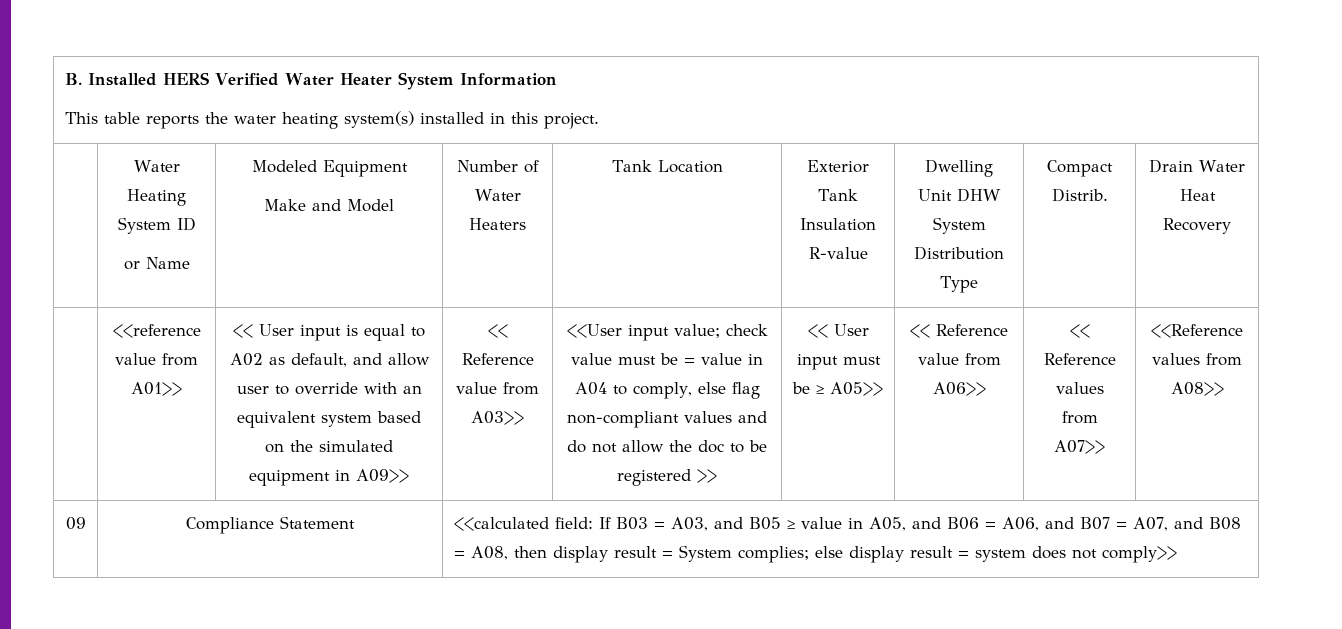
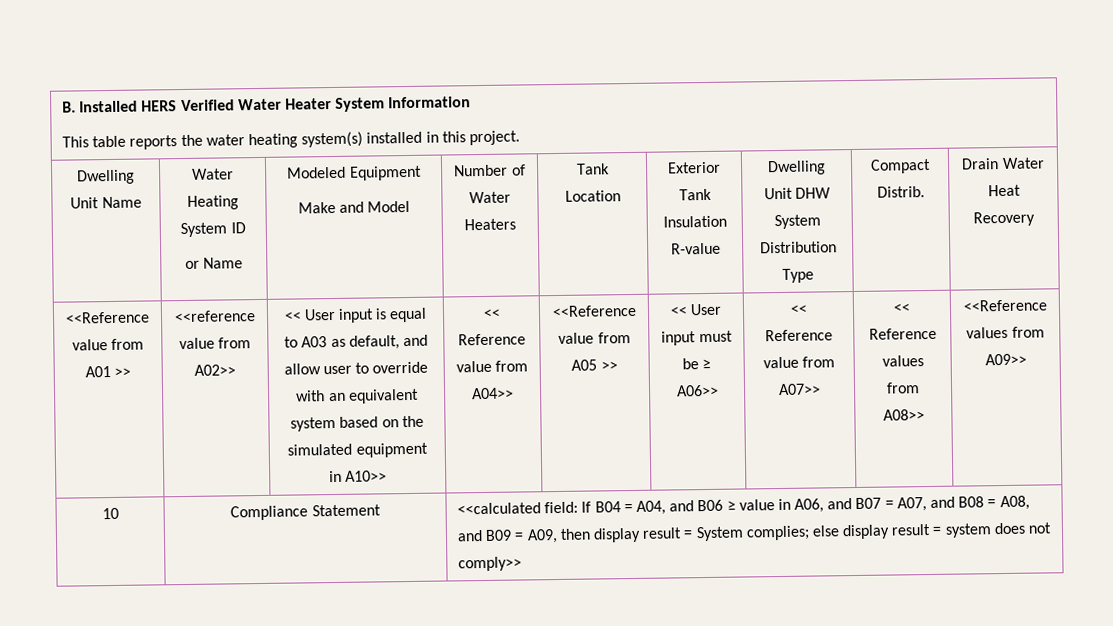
(599, 121) none -> [77,169,135,185] [70,196,142,209] Dwelling Unit Name
(1231, 226) none -> [65,311,150,324] [71,338,145,351] [84,365,132,378] <<Reference value from A01 >>
[131,382,182,396] A01>> -> [194,364,237,376] A02>>
[229,353,263,366] A02 -> [301,336,328,348] A03
[356,469,409,483] [487,324,508,338] [461,353,534,365] [456,382,539,395] [471,411,524,425] [566,324,768,341] [571,353,763,365] [574,382,760,399] [567,411,767,428] [567,440,767,453] [617,469,691,486] A09>> | << Reference value from A03>> | <<User input value; check value must be = value in A04 to comply, else flag non-compliant values and do not allow the doc to be registered -> [345,470,388,482] [482,308,501,318] [458,333,526,346] [455,360,529,373] [472,387,514,400] [551,304,637,318] [558,332,631,344] [571,359,598,371] A10>> | << Reference value from A04>> | <<Reference value from A05
[830,382,883,396] [910,324,1008,338] [917,353,1001,366] [932,382,986,396] A05>> | << Reference value from A06>> -> [675,384,719,397] [789,304,808,314] [765,329,833,342] [762,356,836,369] [778,383,821,396] A06>> | << Reference value from A07>>
[1054,440,1105,454] A07>> -> [882,409,925,421] A08>>
[1170,382,1224,396] [65,517,86,530] A08>> // 09 -> [984,353,1027,366] [101,507,119,520] A09>> // 10
[615,517,996,531] B03 = A03, and B05 ≥ value in A05, and B06 = -> [594,498,791,515] B04 = A04, and B06 ≥ value in
(508, 553) none -> [457,529,558,544] and B09 = A09,

